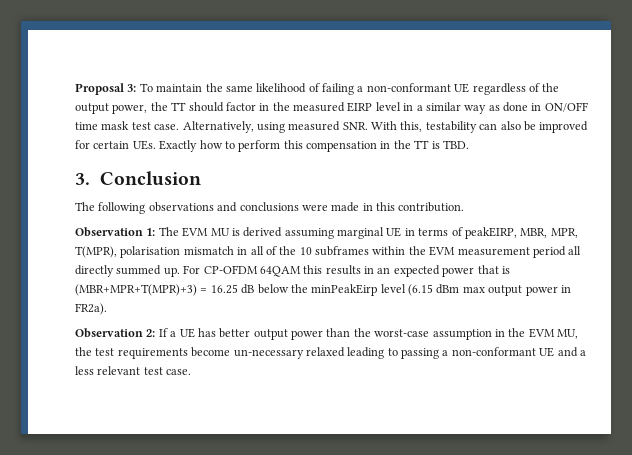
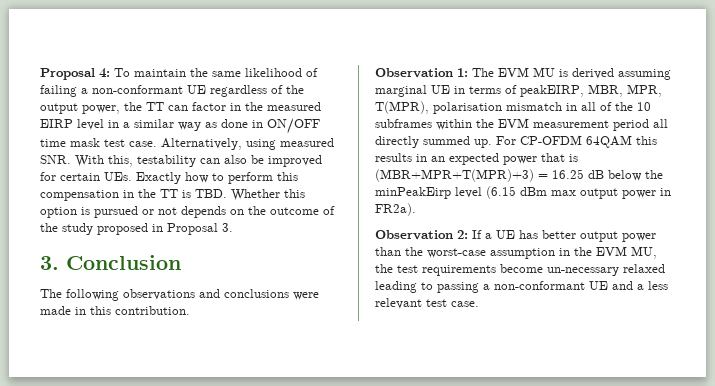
[75,83,137,95] Proposal 3: -> [40,68,110,80] Proposal 4:
[188,102,224,112] should -> [168,105,188,111] can
(469, 144) none -> [231,189,305,201] [40,206,335,218] [40,223,233,235] Whether this option is pursued or not depends on the outcome of the study proposed in Proposal 3.

